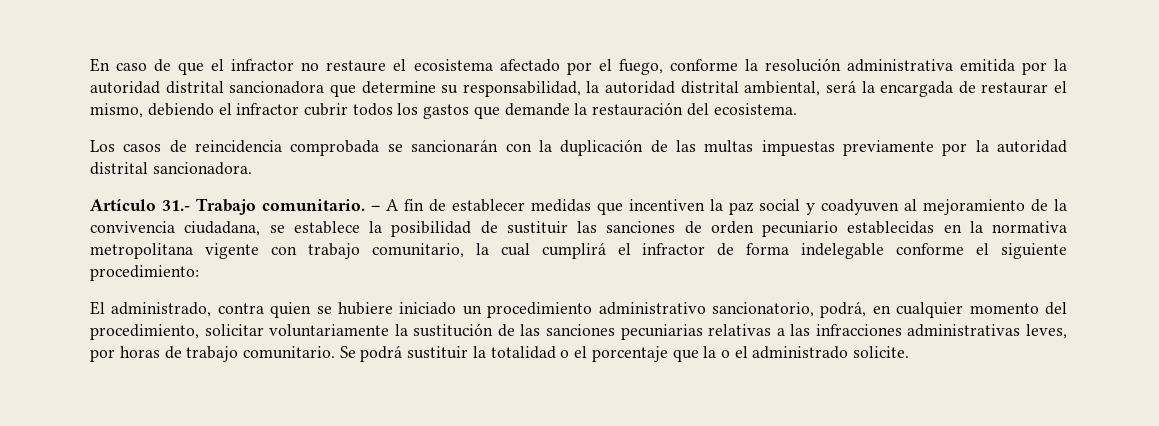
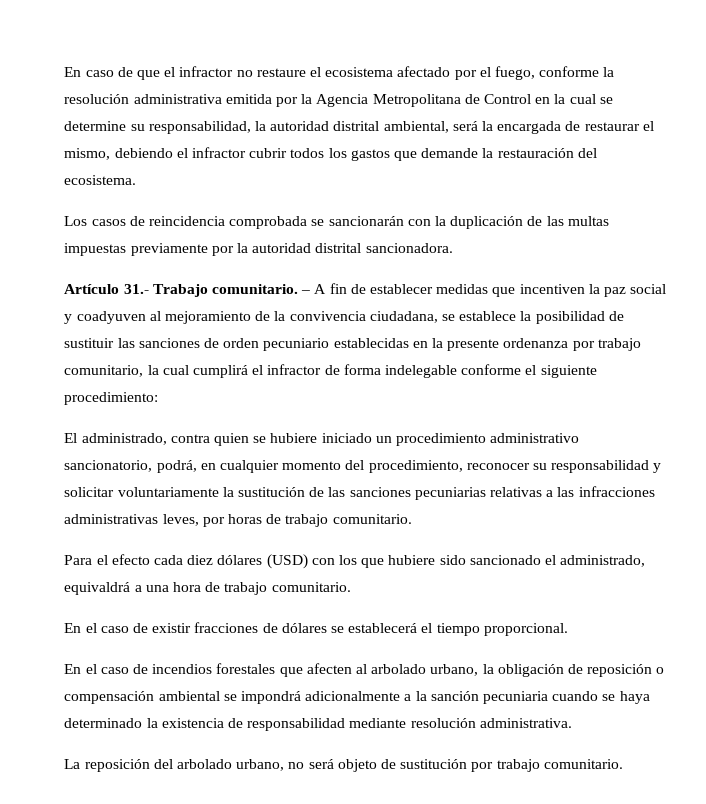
[90,81,356,97] autoridad distrital sancionadora que -> [316,94,613,107] Agencia Metropolitana de Control en la cual se
[992,221,1068,233] [90,243,297,259] normativa metropolitana vigente con -> [447,338,595,351] presente ordenanza por
(200, 332) none -> [466,460,662,473] reconocer su responsabilidad y
[339,345,910,362] Se podrá sustituir la totalidad o el porcentaje que la o el administrado solicite. -> [64,554,646,569] [64,582,351,595] [64,622,568,636] [64,663,665,677] [64,691,650,704] [64,718,572,731] [64,759,623,772] // Para el efecto cada diez dólares (USD) con los que hubiere sido sancionado el administrado, equivaldrá a una hora de trabajo comunitario. // En el caso de existir fracciones de dólares se establecerá el tiempo proporcional. // En el caso de incendios forestales que afecten al arbolado urbano, la obligación de reposición o compensación ambiental se impondrá adicionalmente a la sanción pecuniaria cuando se haya determinado la existencia de responsabilidad mediante resolución administrativa. // La reposición del arbolado urbano, no será objeto de sustitución por trabajo comunitario.

